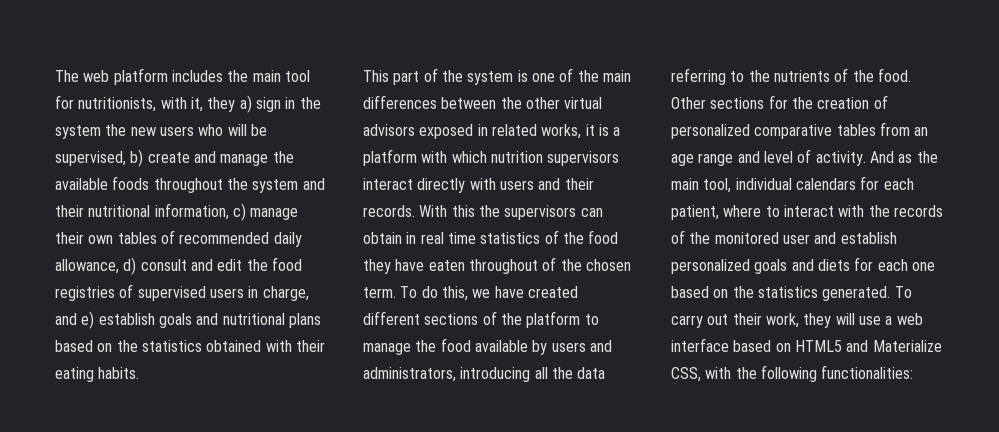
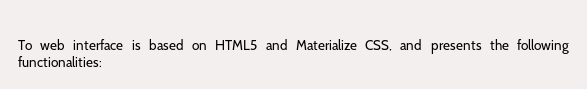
[55,68,310,85] [55,95,321,113] [55,124,267,139] [55,149,294,167] [55,176,325,193] [55,203,299,221] [55,230,302,247] [55,257,302,275] [55,284,309,301] [55,311,321,329] [55,340,325,352] [55,367,140,382] [363,68,631,85] [363,95,603,109] [363,124,621,139] [363,149,620,166] [363,178,594,193] [363,205,603,220] [363,230,619,244] [363,257,631,274] [363,286,578,301] [363,311,599,328] [363,338,612,355] [363,367,606,382] [671,68,911,85] [671,95,888,109] [671,122,929,139] [671,149,938,166] [671,176,914,193] [671,205,943,220] [671,230,897,244] [671,257,935,274] [671,286,912,301] [671,313,893,328] The web platform includes the main tool for nutritionists, with it, they a) sign in the system the new users who will be supervised, b) create and manage the available foods throughout the system and their nutritional information, c) manage their own tables of recommended daily allowance, d) consult and edit the food registries of supervised users in charge, and e) establish goals and nutritional plans based on the statistics obtained with their eating habits. // This part of the system is one of the main differences between the other virtual advisors exposed in related works, it is a platform with which nutrition supervisors interact directly with users and their records. With this the supervisors can obtain in real time statistics of the food they have eaten throughout of the chosen term. To do this, we have created different sections of the platform to manage the food available by users and administrators, introducing all the data referring to the nutrients of the food. Other sections for the creation of personalized comparative tables from an age range and level of activity. And as the main tool, individual calendars for each patient, where to interact with the records of the monitored user and establish personalized goals and diets for each one based on the statistics generated. To carry out their work, they will use a -> [18,40,32,50] To
(729, 345) none -> [131,40,141,50] is
[705,367,732,379] with -> [400,39,482,54] and presents

